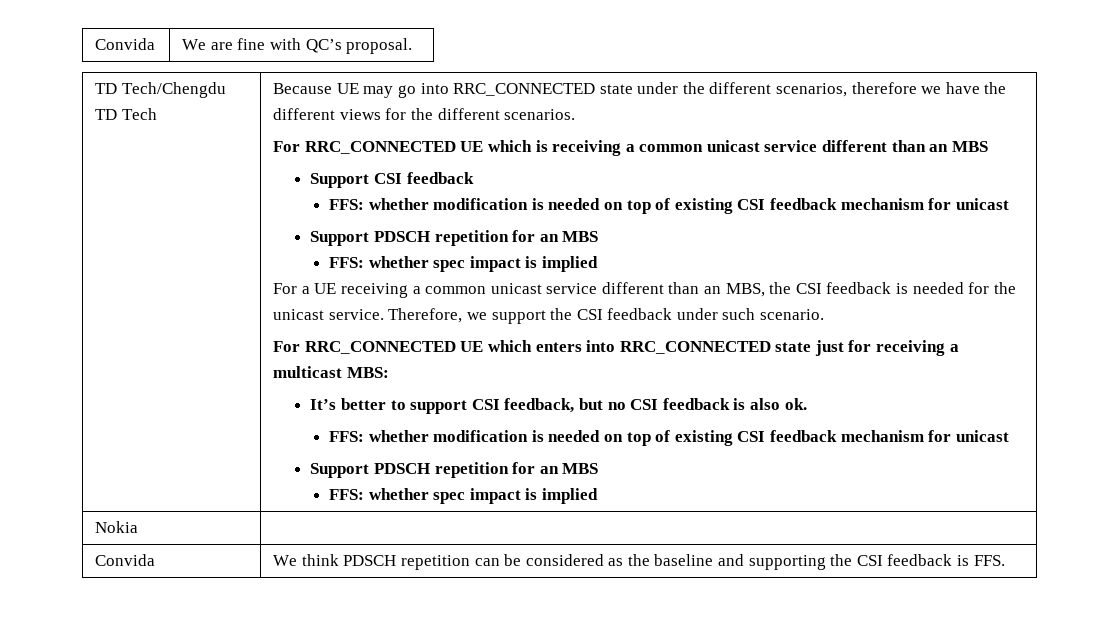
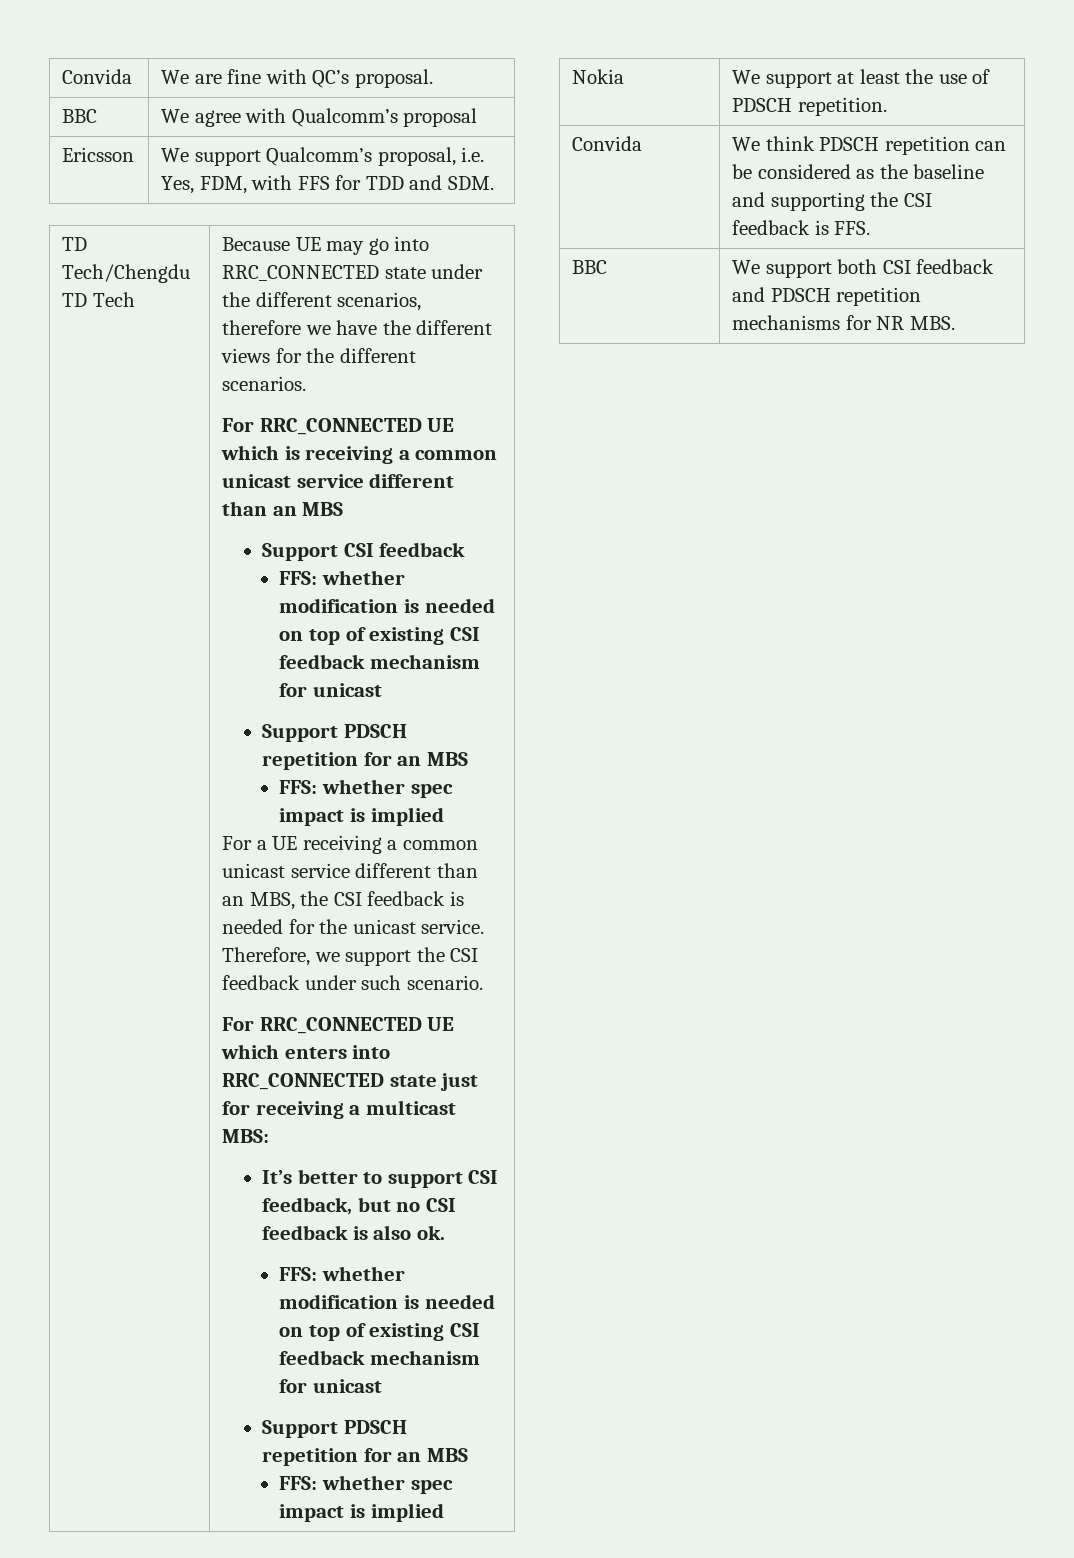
(413, 46) none -> [62,109,98,123] [161,108,478,127] [62,147,135,162] [161,147,485,166] [161,175,495,194] // BBC | We agree with Qualcomm’s proposal // Ericsson | We support Qualcomm’s proposal, i.e. Yes, FDM, with FFS for TDD and SDM.
(139, 527) none -> [732,69,991,88] [732,97,887,116] We support at least the use of PDSCH repetition.
(1005, 560) none -> [572,260,608,274] [732,259,995,278] [732,287,922,306] [732,315,955,330] // BBC | We support both CSI feedback and PDSCH repetition mechanisms for NR MBS.

